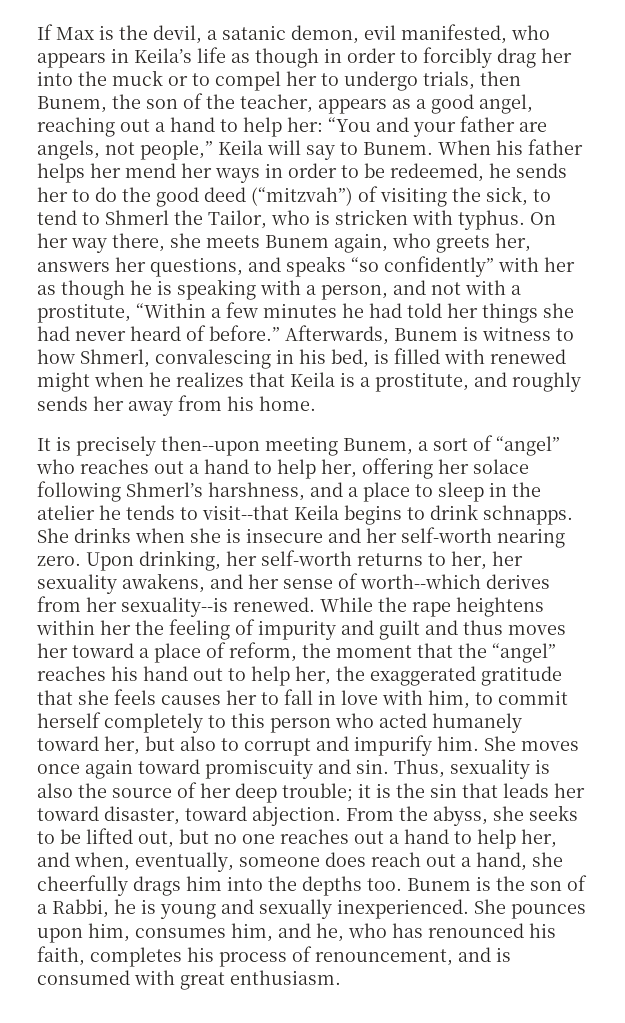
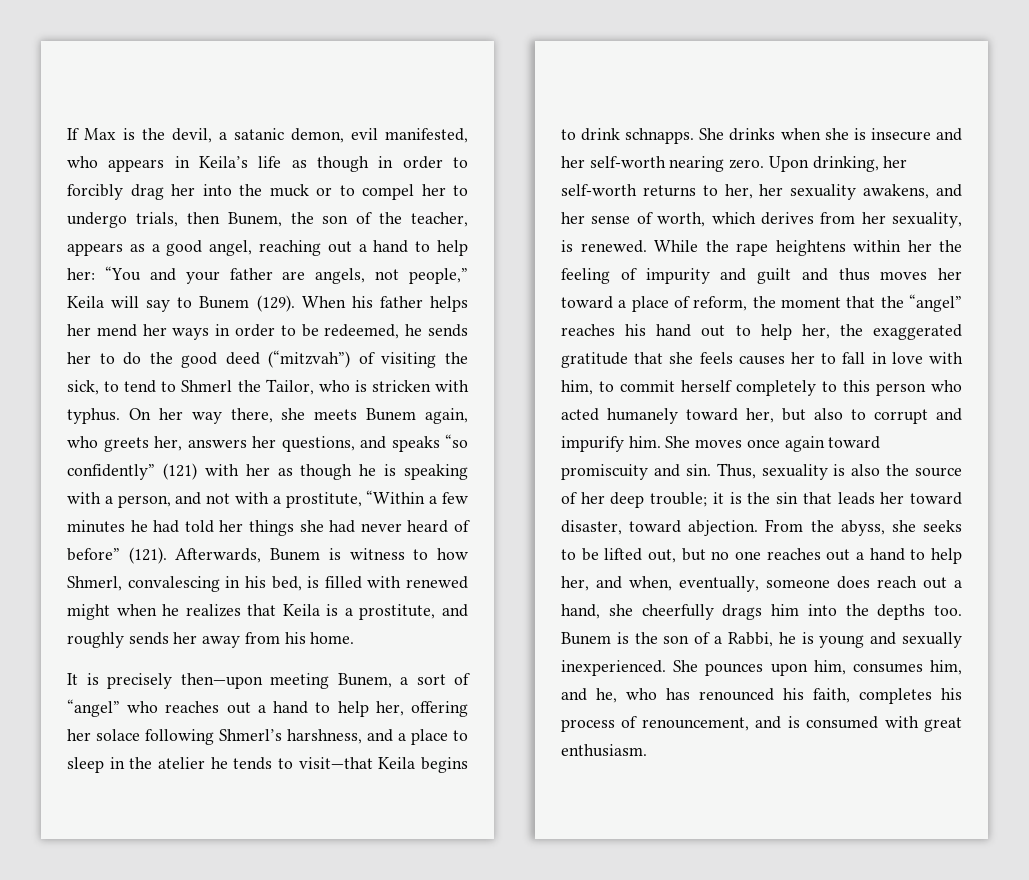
[363,142,433,155] Bunem. -> [199,295,295,312] Bunem (129).
(494, 266) none -> [162,463,197,480] (121)
[209,325,280,341] before.” -> [67,547,167,564] before” (121).
[161,436,260,456] then--upon -> [180,673,263,689] then—upon
[202,505,289,520] visit--that -> [298,757,373,769] visit—that
[360,574,481,589] worth--which -> [657,212,756,227] worth, which
[121,597,228,617] sexuality--is -> [892,212,962,228] [561,240,573,252] sexuality, is

